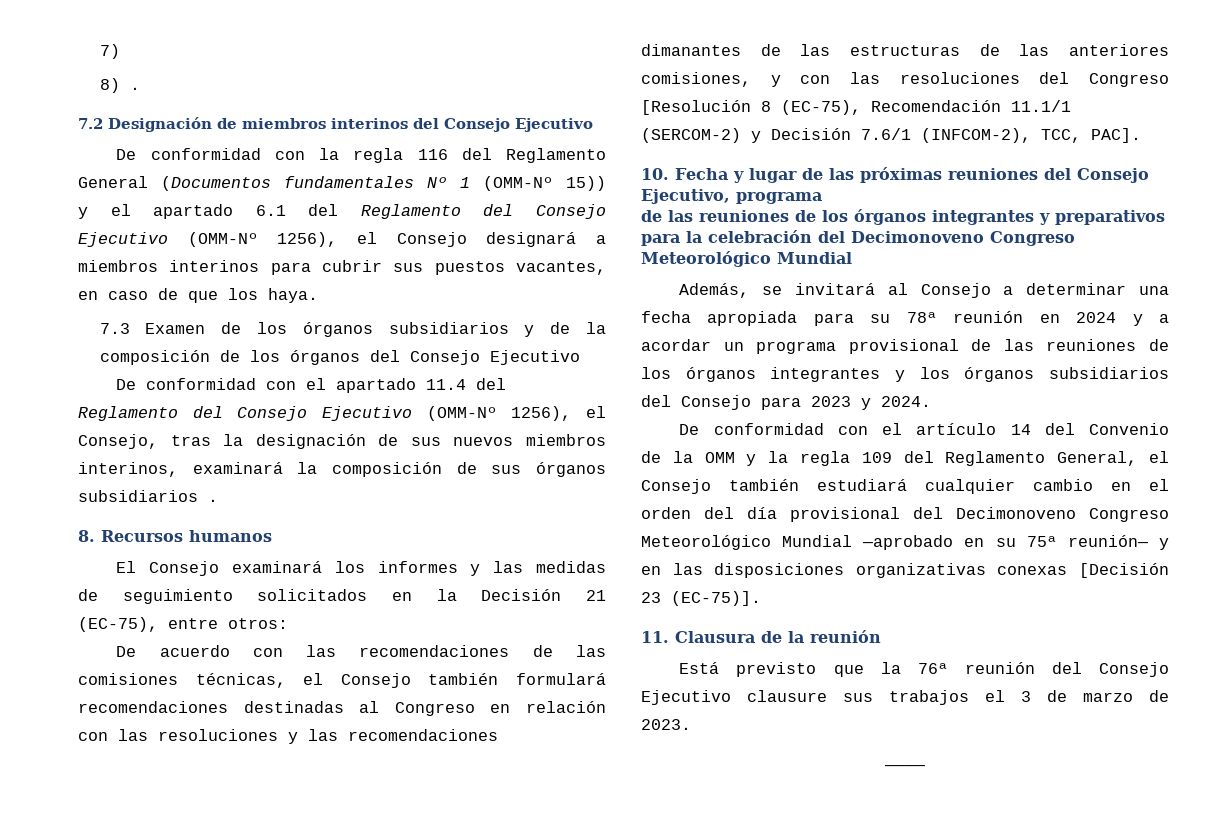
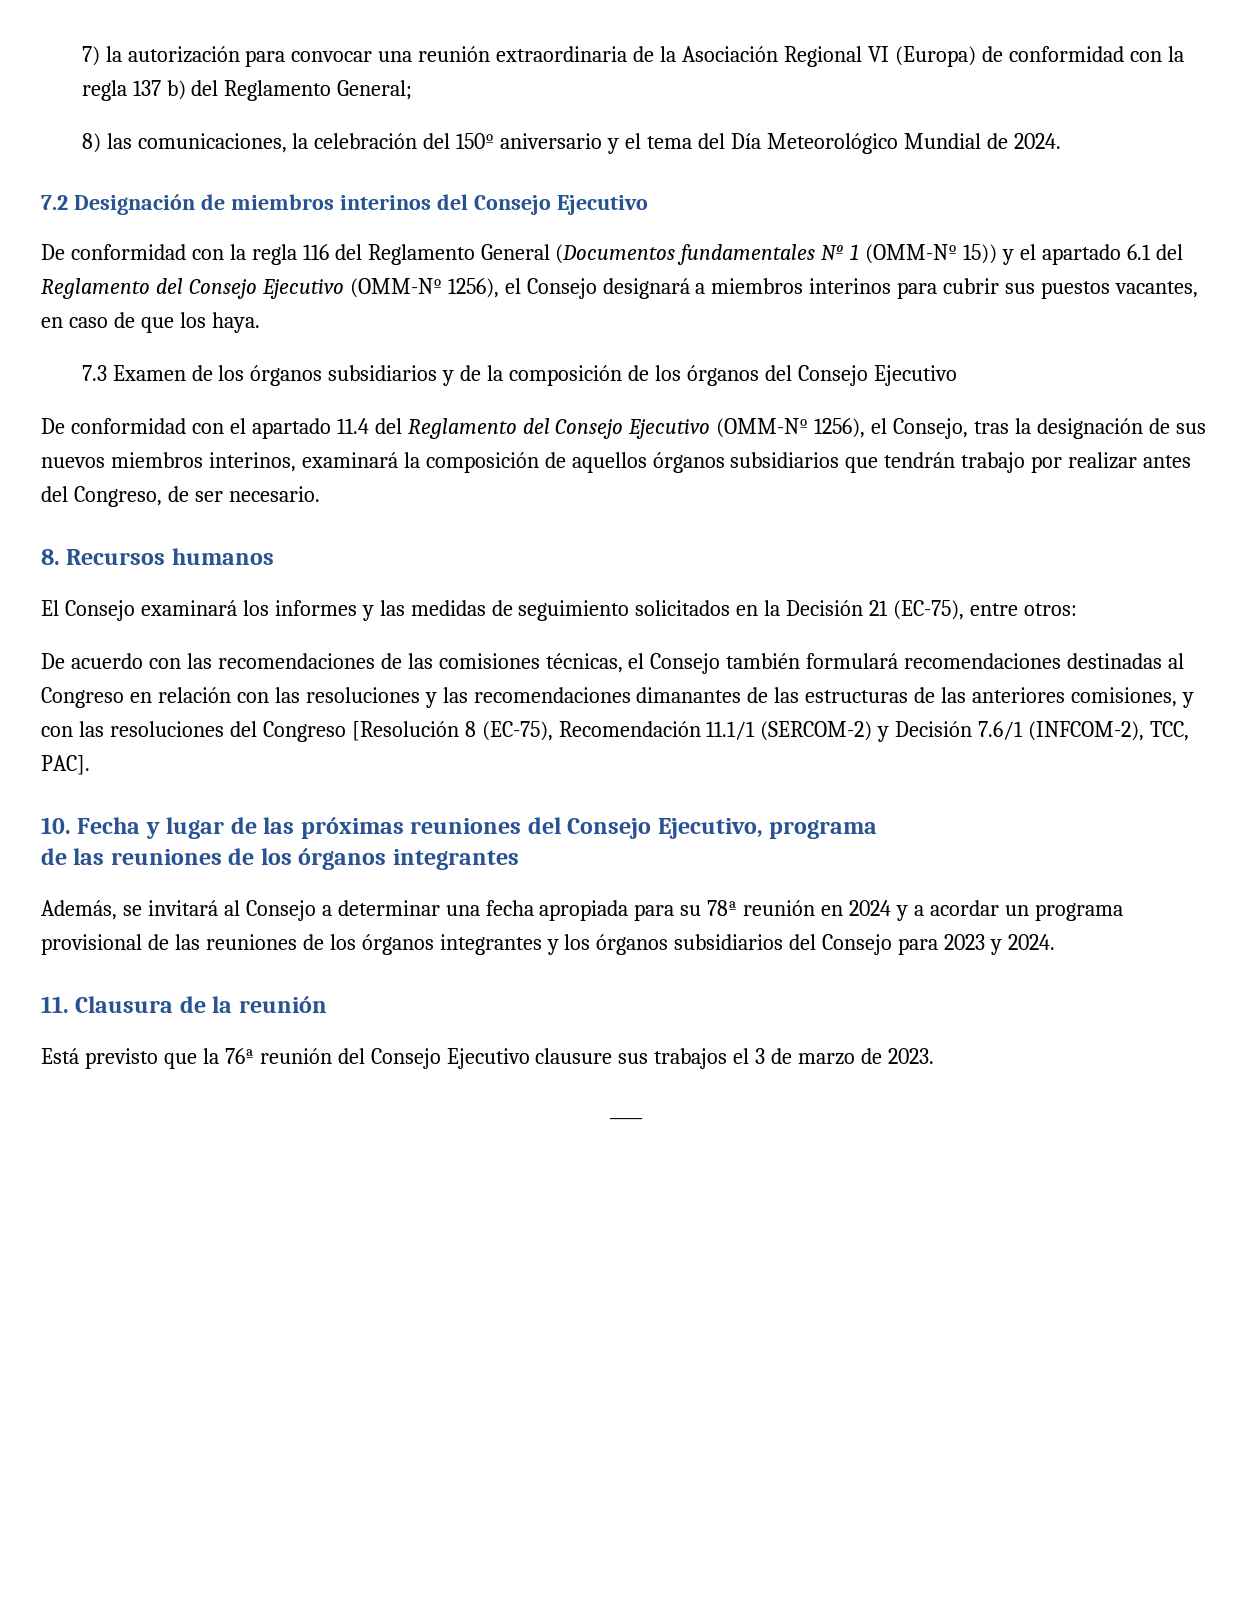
[99,78,140,93] // 8) . -> [105,46,1184,67] [81,80,413,101] [81,133,1061,154] la autorización para convocar una reunión extraordinaria de la Asociación Regional VI (Europa) de conformidad con la regla 137 b) del Reglamento General; // 8) las comunicaciones, la celebración del 150º aniversario y el tema del Día Meteorológico Mundial de 2024.
[491,462,606,477] [78,490,218,502] sus órganos subsidiarios . -> [571,452,1192,473] [41,486,320,507] aquellos órganos subsidiarios que tendrán trabajo por realizar antes del Congreso, de ser necesario.
[1039,210,1165,225] [641,230,1075,246] [641,251,852,267] y preparativos para la celebración del Decimonoveno Congreso Meteorológico Mundial -> (519, 859) none
[679,423,1169,435] [641,451,1169,466] [641,479,1169,494] [641,507,1169,522] [641,535,1169,550] [641,563,1169,578] [641,591,761,606] // De conformidad con el artículo 14 del Convenio de la OMM y la regla 109 del Reglamento General, el Consejo también estudiará cualquier cambio en el orden del día provisional del Decimonoveno Congreso Meteorológico Mundial —aprobado en su 75ª reunión— y en las disposiciones organizativas conexas [Decisión 23 (EC-75)]. -> (1055, 942) none

